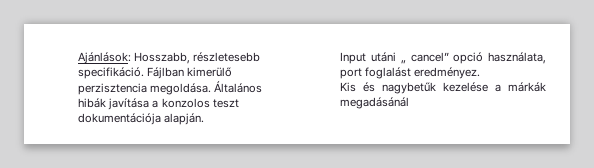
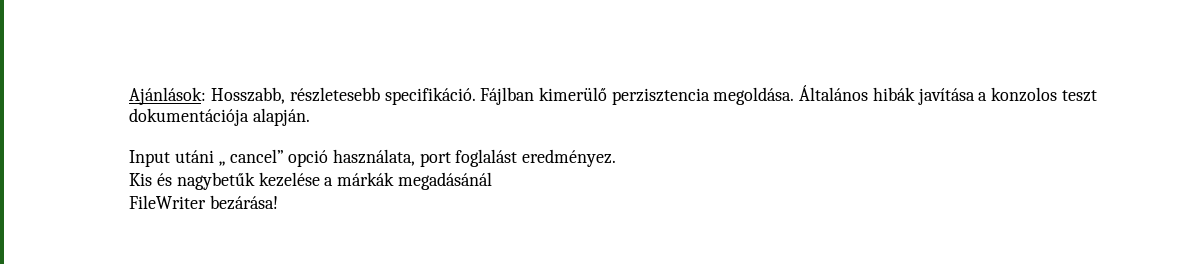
(410, 103) none -> [129,195,279,210] // FileWriter bezárása!

